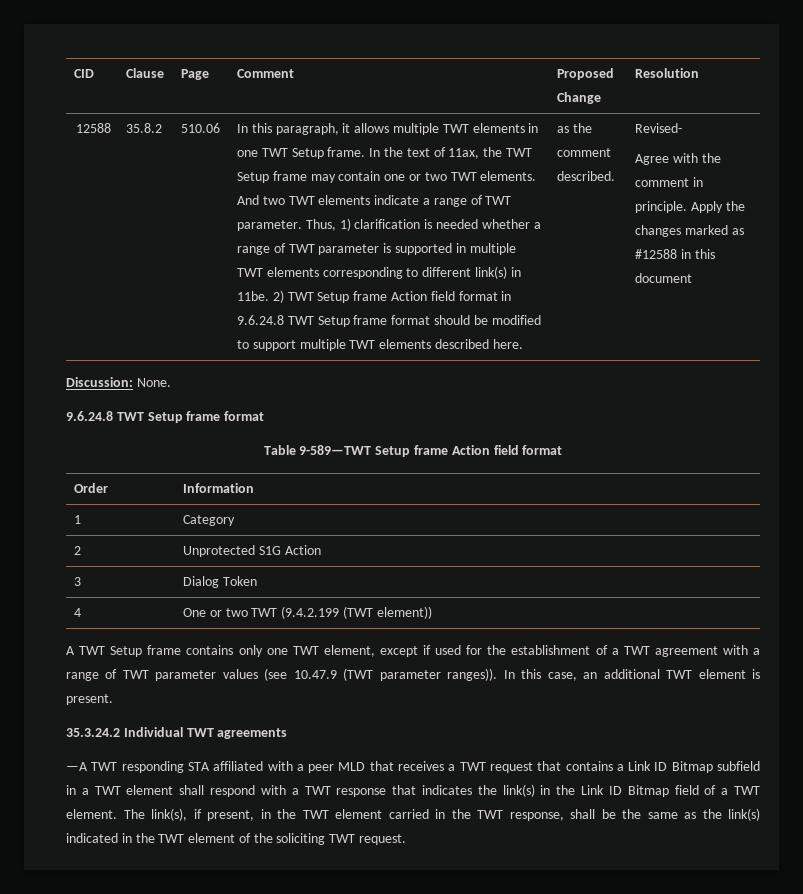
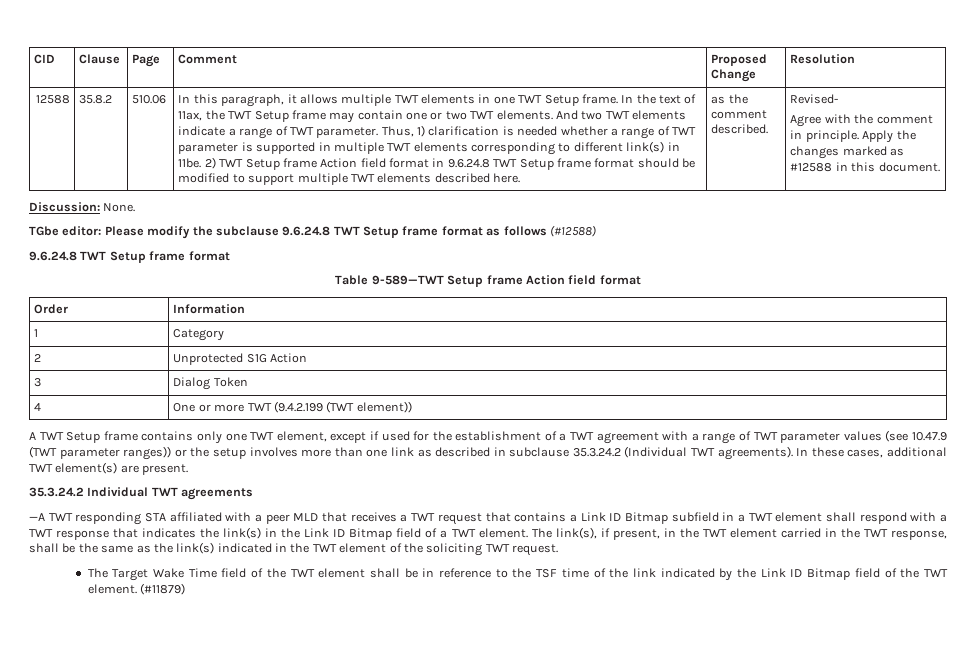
[635,273,693,283] document -> [878,162,940,172] document.
(171, 382) none -> [29,225,596,239] // TGbe editor: Please modify the subclause 9.6.24.8 TWT Setup frame format as follows (#12588)
[225,608,248,617] two -> [214,404,245,412] more
[447,668,761,681] ranges)). In this case, an additional TWT element is -> [123,446,947,460] [29,462,139,474] ranges)) or the setup involves more than one link as described in subclause 35.3.24.2 (Individual TWT agreements). In these cases, additional TWT element(s) are
(407, 839) none -> [87,568,949,581] [87,583,186,595] // The Target Wake Time field of the TWT element shall be in reference to the TSF time of the link indicated by the Link ID Bitmap field of the TWT element. (#11879)

